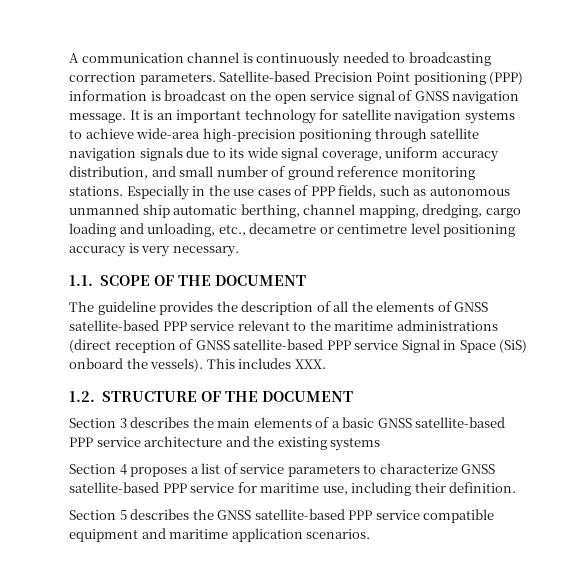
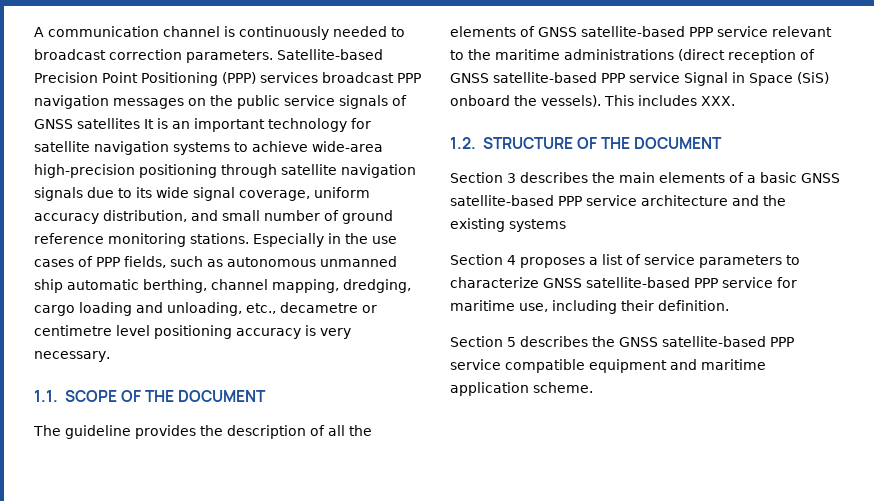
[408,52,491,66] broadcasting -> [34,49,106,60] broadcast
[413,71,524,85] [69,90,520,104] [69,113,126,123] positioning (PPP) information is broadcast on the open service signal of GNSS navigation message. -> [141,72,421,86] [34,95,407,109] [34,118,140,129] Positioning (PPP) services broadcast PPP navigation messages on the public service signals of GNSS satellites
[306,529,371,539] scenarios. -> [533,382,593,393] scheme.

